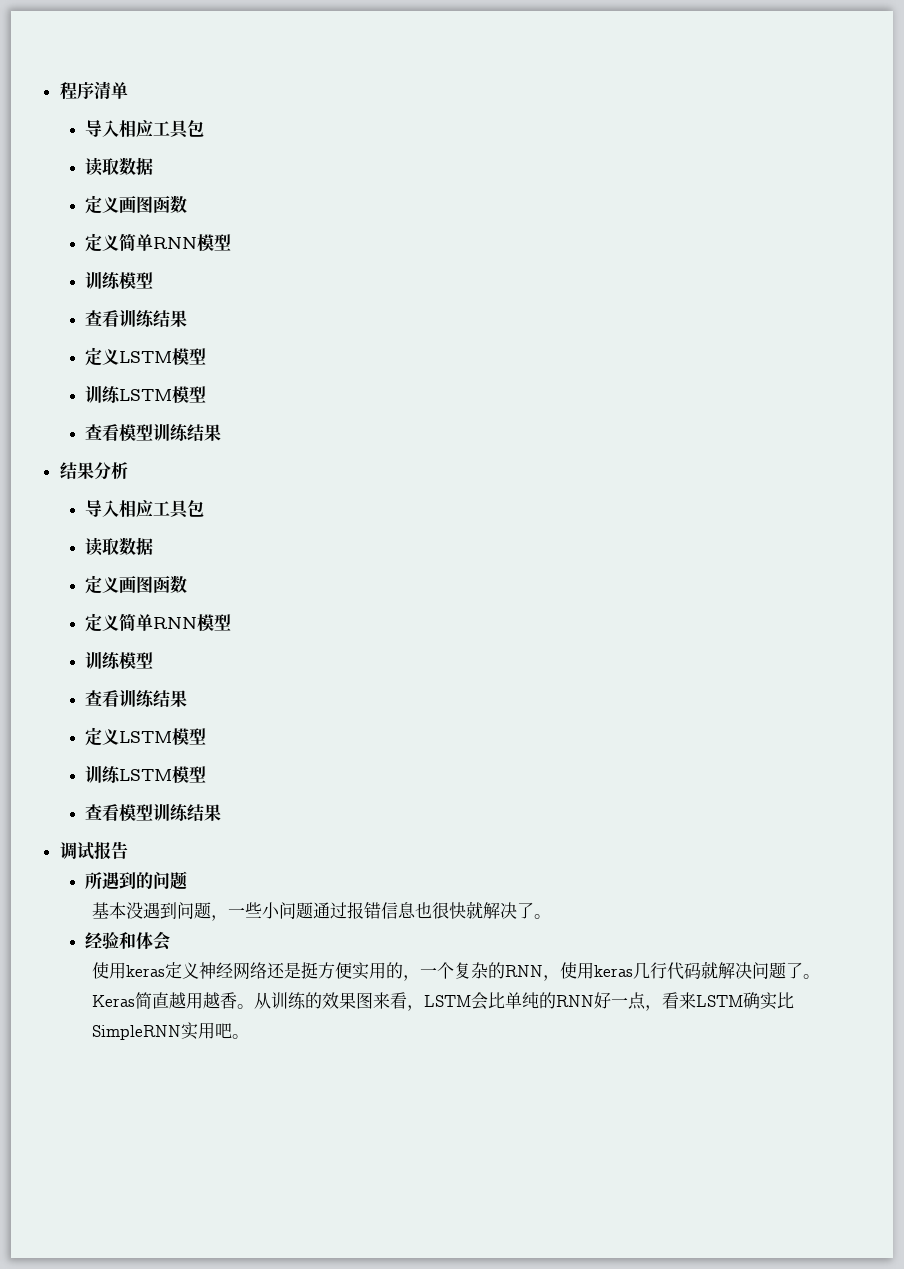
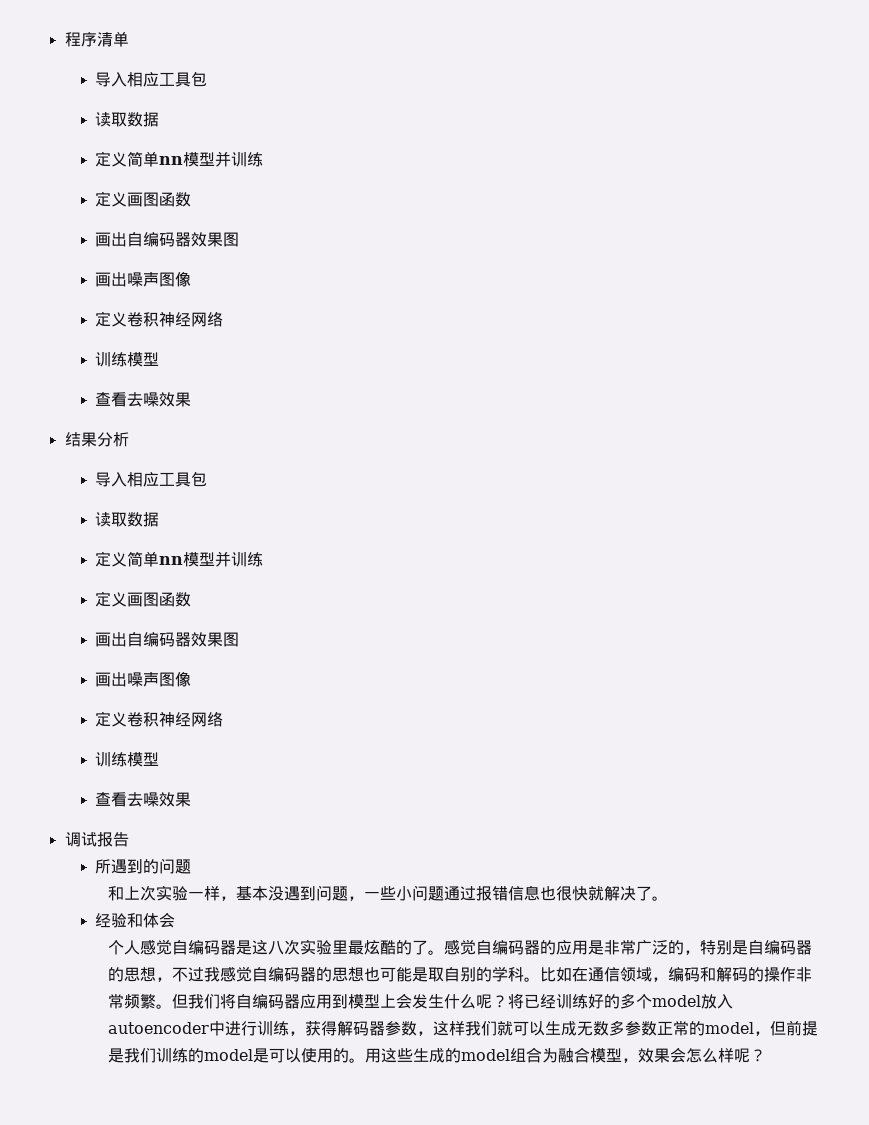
[119,195,188,214] [85,233,232,252] [85,272,154,289] [85,310,188,328] [85,347,207,366] [85,386,207,403] [85,424,205,442] 画图函数 // 定义简单RNN模型 // 训练模型 // 查看训练结果 // 定义LSTM模型 // 训练LSTM模型 // 查看模型训练结 -> [127,151,264,167] [95,191,192,207] [95,232,240,247] [95,272,192,287] [95,311,224,327] [95,352,160,367] [95,392,176,407] 简单nn模型并训练 // 定义画图函数 // 画出自编码器效果图 // 画出噪声图像 // 定义卷积神经网络 // 训练模型 // 查看去噪效
[119,575,188,594] [85,613,232,632] [85,652,154,669] [85,690,188,708] [85,727,207,746] [85,766,207,783] [85,804,205,822] 画图函数 // 定义简单RNN模型 // 训练模型 // 查看训练结果 // 定义LSTM模型 // 训练LSTM模型 // 查看模型训练结 -> [127,551,264,567] [95,591,192,607] [95,632,240,647] [95,672,192,687] [95,711,224,727] [95,752,160,767] [95,792,176,807] 简单nn模型并训练 // 定义画图函数 // 画出自编码器效果图 // 画出噪声图像 // 定义卷积神经网络 // 训练模型 // 查看去噪效
(188, 880) none -> [108,885,237,901] 和上次实验一样，
[92,961,821,981] [92,992,795,1011] [92,1022,250,1040] 使用keras定义神经网络还是挺方便实用的，一个复杂的RNN，使用keras几行代码就解决问题了。Keras简直越用越香。从训练的效果图来看，LSTM会比单纯的RNN好一点，看来LSTM确实比SimpleRNN实用吧。 -> [108,939,813,955] [108,966,813,982] [108,993,734,1009] [108,1020,819,1036] [108,1047,767,1063] 个人感觉自编码器是这八次实验里最炫酷的了。感觉自编码器的应用是非常广泛的，特别是自编码器的思想，不过我感觉自编码器的思想也可能是取自别的学科。比如在通信领域，编码和解码的操作非常频繁。但我们将自编码器应用到模型上会发生什么呢？将已经训练好的多个model放入autoencoder中进行训练，获得解码器参数，这样我们就可以生成无数多参数正常的model，但前提是我们训练的model是可以使用的。用这些生成的model组合为融合模型，效果会怎么样呢？

